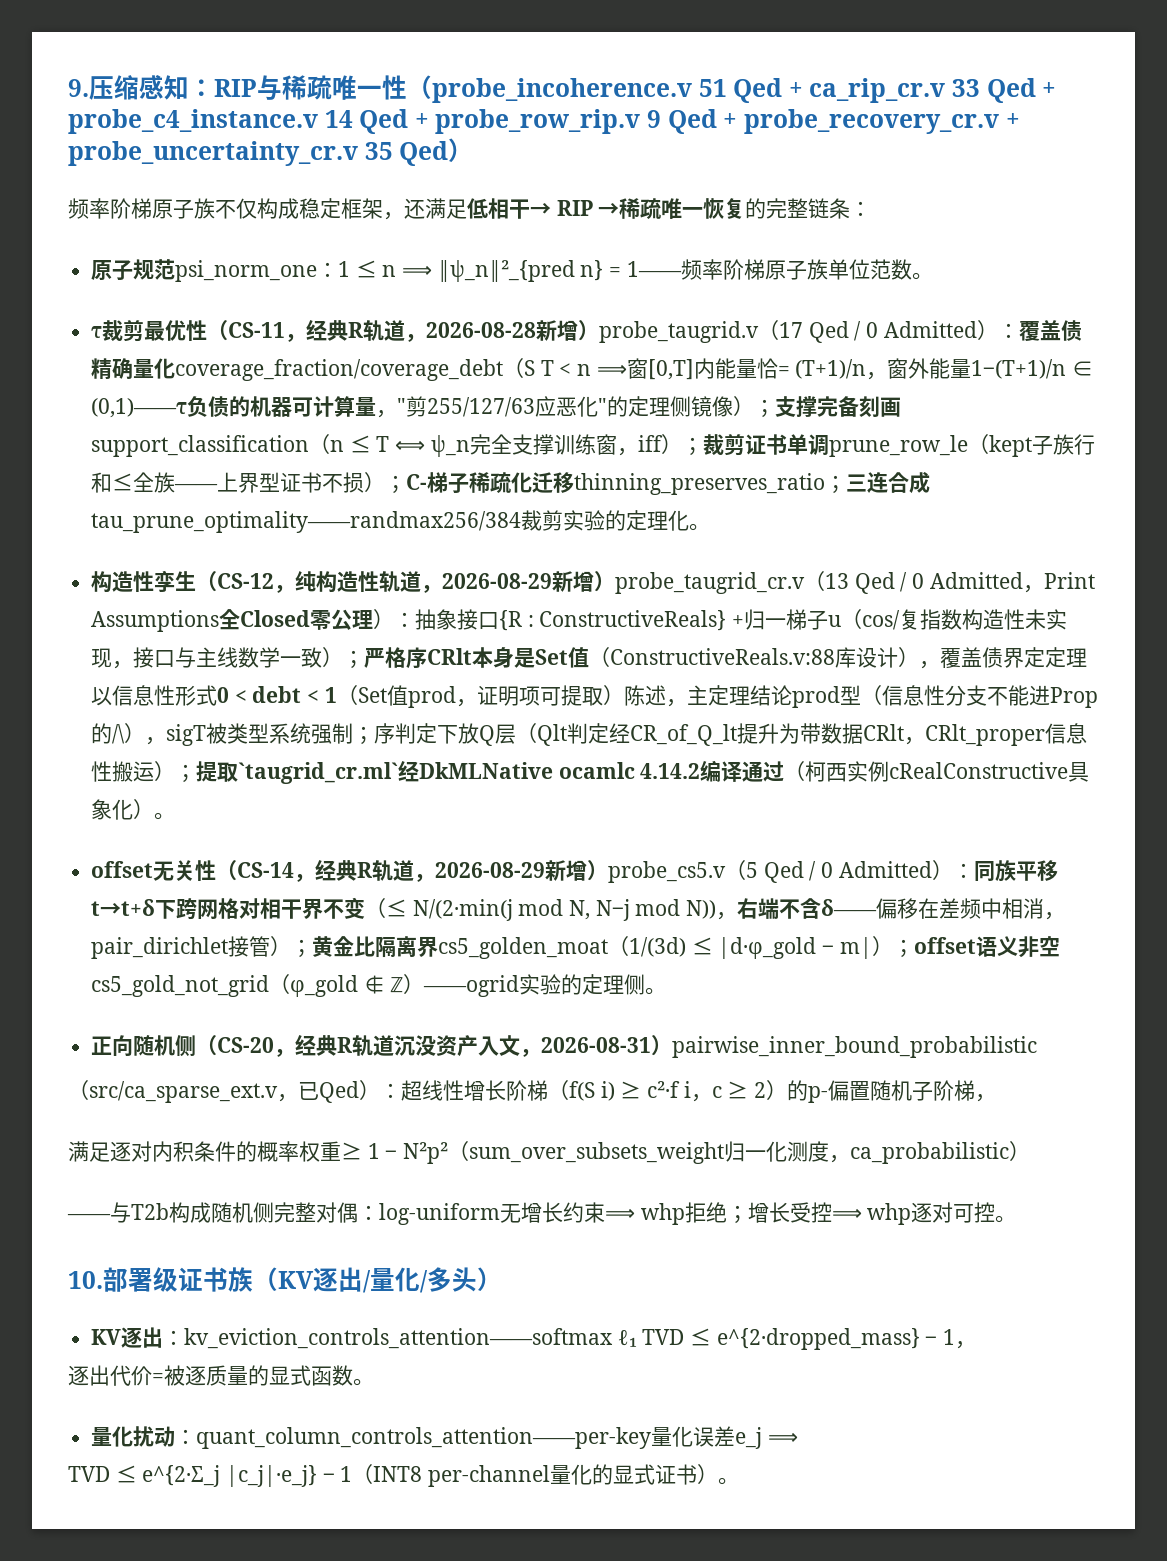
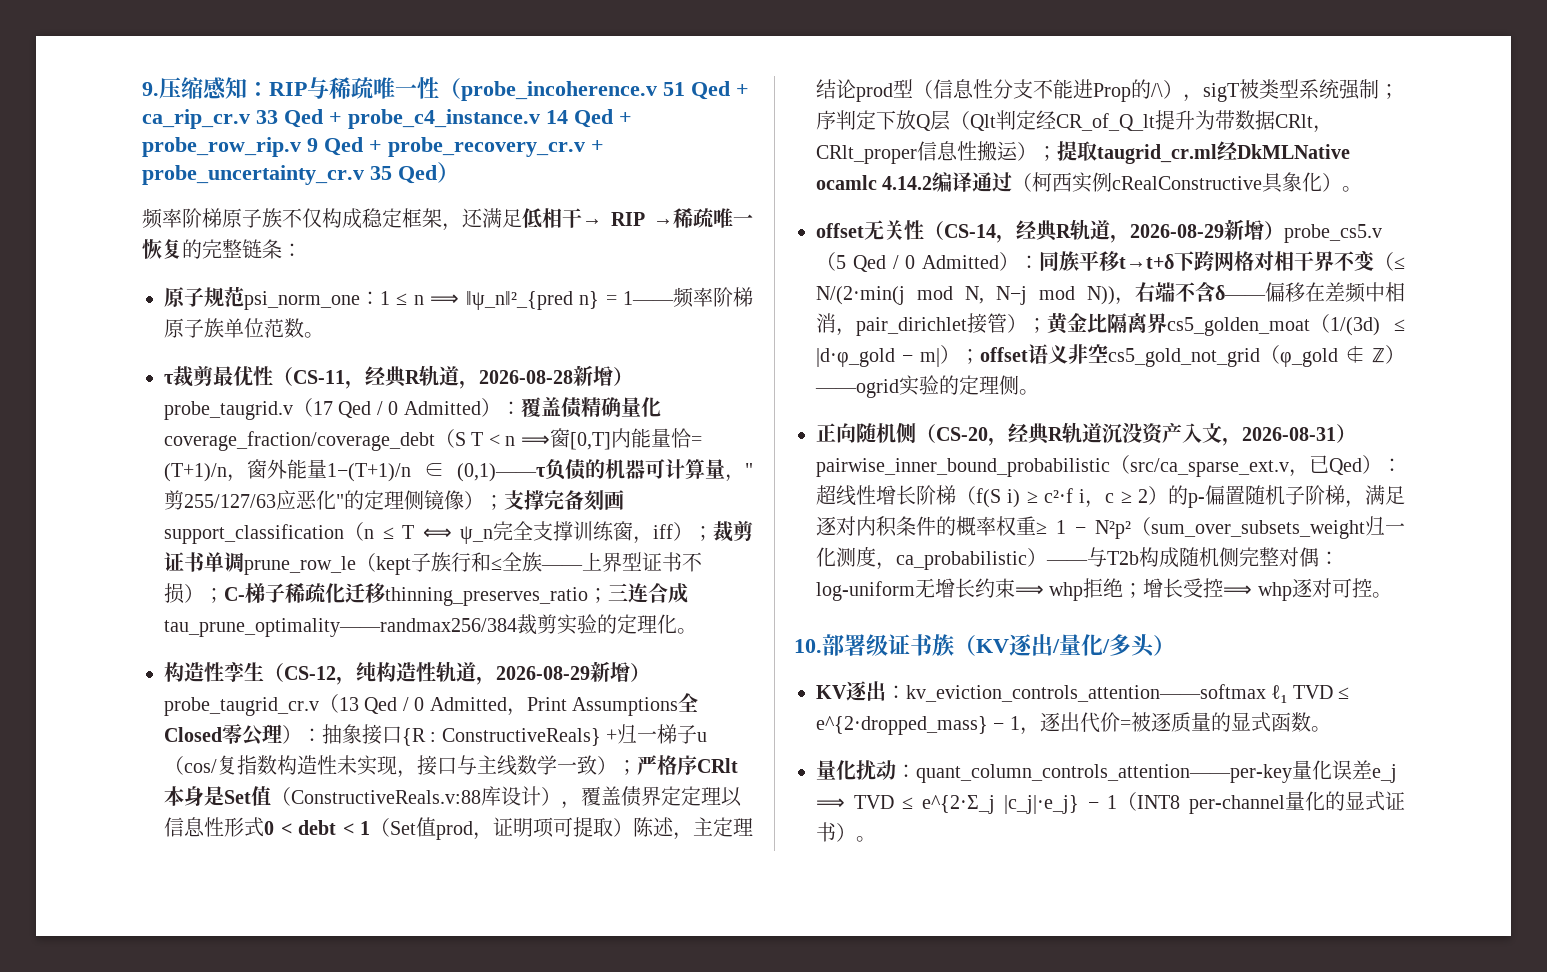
[238,762,399,784] `taugrid_cr.ml` -> [1097,144,1217,164] taugrid_cr.ml
(1038, 1047) // -> (1110, 467) none
(997, 1098) // -> (1365, 504) none
(1031, 1151) // -> (1047, 557) none
(977, 1345) // -> (1040, 731) none
(798, 1438) // -> (845, 803) none

